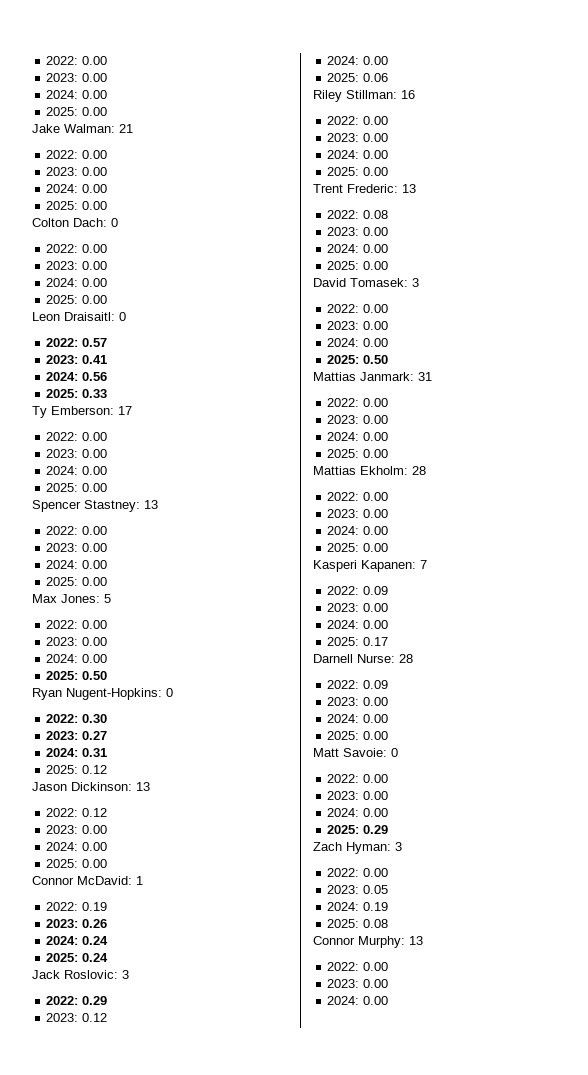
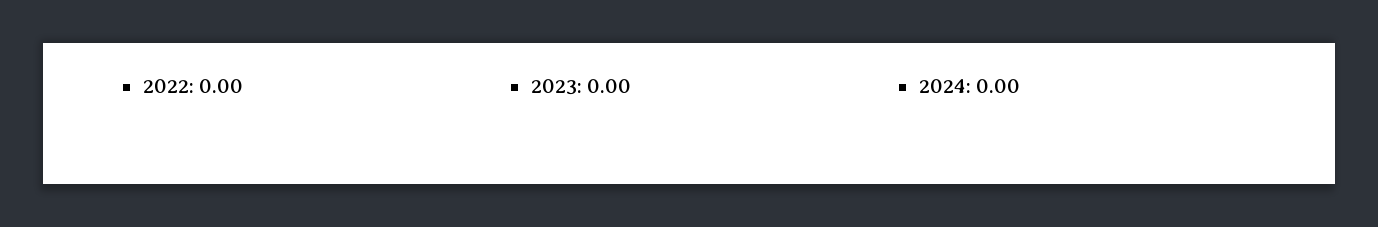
[46,56,108,65] [46,73,108,82] [46,90,108,99] [46,107,108,116] [32,124,133,133] [46,150,108,159] [46,167,108,176] [46,184,108,193] [46,201,108,210] [32,218,118,227] [46,244,108,253] [46,261,108,270] [46,278,108,287] [46,295,108,304] [32,312,126,321] [46,338,108,347] [46,355,108,364] [46,372,108,381] [46,389,108,398] [32,406,132,418] [46,432,108,441] [46,449,108,458] [46,466,108,475] [46,483,108,492] [32,500,158,512] [46,526,108,535] [46,543,108,552] [46,560,108,569] [46,577,108,586] [32,594,111,603] [46,620,108,629] [46,637,108,646] [46,654,108,663] [46,671,108,680] [32,688,173,700] [46,714,108,723] [46,731,108,740] [46,748,108,757] [46,765,108,774] [32,782,150,791] [46,808,108,817] [46,825,108,834] [46,842,108,851] [46,859,108,868] [32,876,143,885] [46,902,108,911] [46,919,108,928] [46,936,109,945] [46,953,109,962] [32,970,129,979] [46,996,108,1005] [46,1013,108,1022] [327,56,389,65] [327,73,389,82] [313,90,415,102] [327,116,389,125] [327,133,389,142] [327,150,389,159] [327,167,389,176] [313,184,416,193] [327,210,389,219] [327,227,389,236] [327,244,389,253] [327,261,389,270] [313,278,419,287] [327,304,389,313] [327,321,389,330] [327,338,389,347] [327,355,389,364] [313,372,432,381] [327,398,389,407] [327,415,389,424] [327,432,389,441] [327,449,389,458] [313,466,426,475] [327,492,389,501] [327,509,389,518] [327,526,389,535] [327,543,389,552] [313,560,427,572] [327,586,389,595] [327,603,389,612] [327,620,389,629] [327,637,389,646] [313,654,413,663] [327,680,389,689] [327,697,389,706] [327,714,389,723] [327,731,389,740] [313,748,398,757] [327,774,389,783] [327,791,389,800] [327,808,389,817] [327,825,389,834] [313,842,402,854] [327,868,389,877] [327,885,389,894] [327,902,389,911] [327,919,389,928] [313,936,423,948] [327,962,389,971] [327,979,389,988] [327,996,389,1005] 2022: 0.00 // 2023: 0.00 // 2024: 0.00 // 2025: 0.00 // Jake Walman: 21 // 2022: 0.00 // 2023: 0.00 // 2024: 0.00 // 2025: 0.00 // Colton Dach: 0 // 2022: 0.00 // 2023: 0.00 // 2024: 0.00 // 2025: 0.00 // Leon Draisaitl: 0 // 2022: 0.57 // 2023: 0.41 // 2024: 0.56 // 2025: 0.33 // Ty Emberson: 17 // 2022: 0.00 // 2023: 0.00 // 2024: 0.00 // 2025: 0.00 // Spencer Stastney: 13 // 2022: 0.00 // 2023: 0.00 // 2024: 0.00 // 2025: 0.00 // Max Jones: 5 // 2022: 0.00 // 2023: 0.00 // 2024: 0.00 // 2025: 0.50 // Ryan Nugent-Hopkins: 0 // 2022: 0.30 // 2023: 0.27 // 2024: 0.31 // 2025: 0.12 // Jason Dickinson: 13 // 2022: 0.12 // 2023: 0.00 // 2024: 0.00 // 2025: 0.00 // Connor McDavid: 1 // 2022: 0.19 // 2023: 0.26 // 2024: 0.24 // 2025: 0.24 // Jack Roslovic: 3 // 2022: 0.29 // 2023: 0.12 // 2024: 0.00 // 2025: 0.06 // Riley Stillman: 16 // 2022: 0.00 // 2023: 0.00 // 2024: 0.00 // 2025: 0.00 // Trent Frederic: 13 // 2022: 0.08 // 2023: 0.00 // 2024: 0.00 // 2025: 0.00 // David Tomasek: 3 // 2022: 0.00 // 2023: 0.00 // 2024: 0.00 // 2025: 0.50 // Mattias Janmark: 31 // 2022: 0.00 // 2023: 0.00 // 2024: 0.00 // 2025: 0.00 // Mattias Ekholm: 28 // 2022: 0.00 // 2023: 0.00 // 2024: 0.00 // 2025: 0.00 // Kasperi Kapanen: 7 // 2022: 0.09 // 2023: 0.00 // 2024: 0.00 // 2025: 0.17 // Darnell Nurse: 28 // 2022: 0.09 // 2023: 0.00 // 2024: 0.00 // 2025: 0.00 // Matt Savoie: 0 // 2022: 0.00 // 2023: 0.00 // 2024: 0.00 // 2025: 0.29 // Zach Hyman: 3 // 2022: 0.00 // 2023: 0.05 // 2024: 0.19 // 2025: 0.08 // Connor Murphy: 13 // 2022: 0.00 // 2023: 0.00 // 2024: 0.00 -> [142,79,244,93] [530,79,632,95] [918,79,1021,93] 2022: 0.00 // 2023: 0.00 // 2024: 0.00

